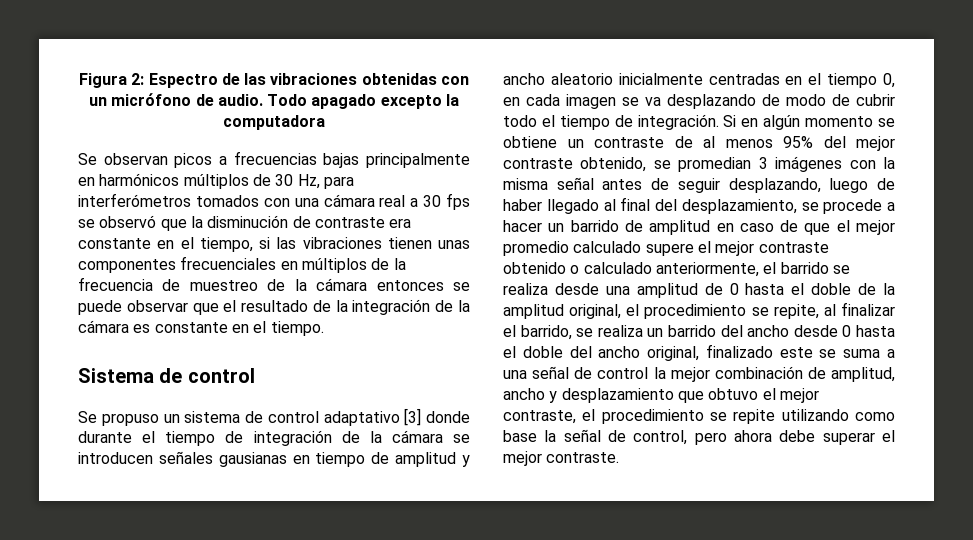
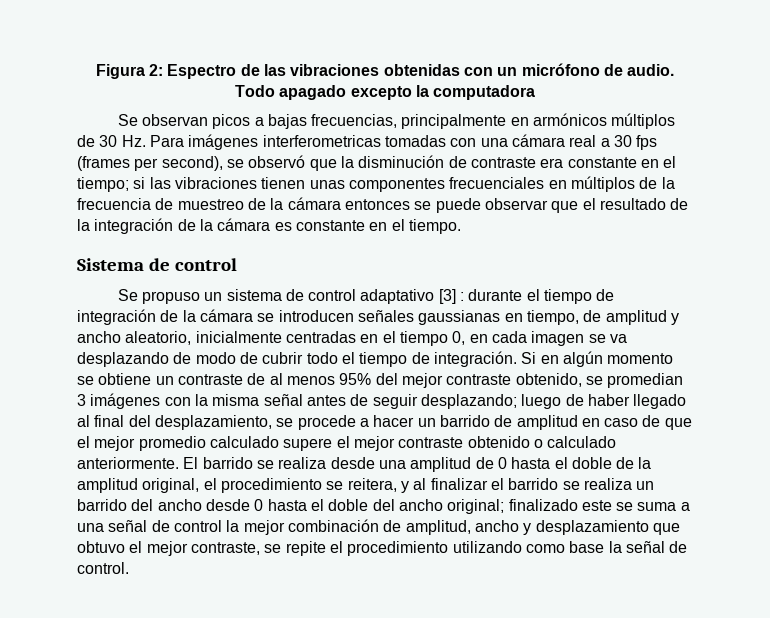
[233,151,360,168] frecuencias bajas -> [267,114,398,129] bajas frecuencias,
[99,173,180,186] harmónicos -> [533,113,608,126] armónicos
[297,174,354,189] [78,193,259,207] Hz, para interferómetros tomados -> [121,134,446,150] Hz. Para imágenes interferometricas tomadas
(470, 201) none -> [77,156,223,171] (frames per second),
[199,237,253,252] tiempo, -> [77,177,129,192] tiempo;
[426,411,470,423] donde -> [460,292,465,301] :
[218,452,366,467] gausianas en tiempo -> [418,310,579,325] gaussianas en tiempo,
[550,73,613,85] aleatorio -> [125,331,192,345] aleatorio,
[728,178,821,193] desplazando, -> [420,394,517,409] desplazando;
[655,262,777,277] anteriormente, el -> [77,457,199,469] anteriormente. El
[773,304,819,319] repite, -> [347,478,409,493] reitera, y
[520,325,572,340] barrido, -> [508,478,559,490] barrido
[647,346,700,361] original, -> [447,499,505,514] original;
[582,409,776,424] el procedimiento se repite -> [264,541,449,556] se repite el procedimiento
[633,430,895,445] [503,451,620,466] control, pero ahora debe superar el mejor contraste. -> [77,562,129,574] control.

